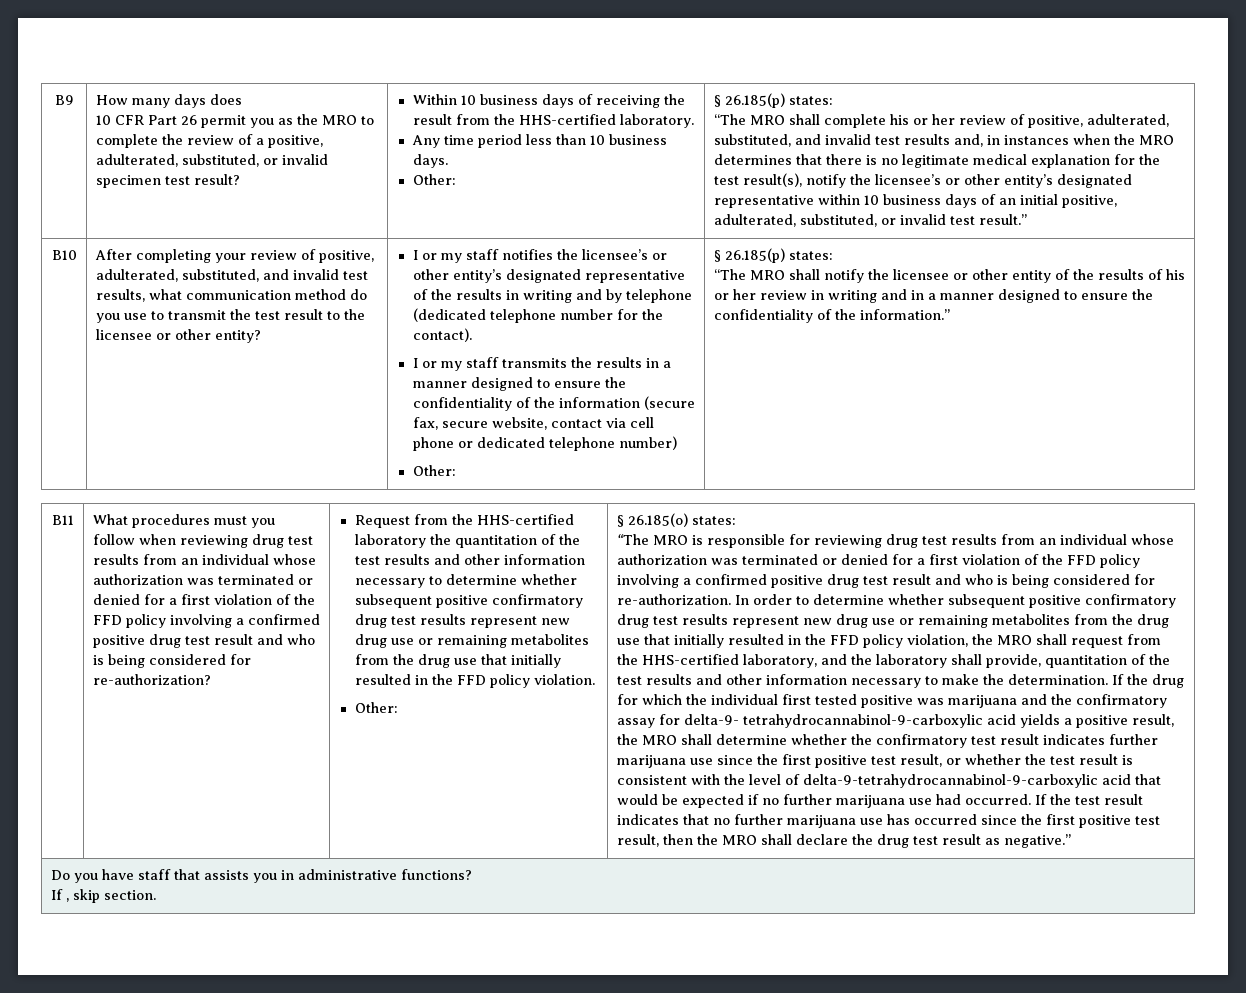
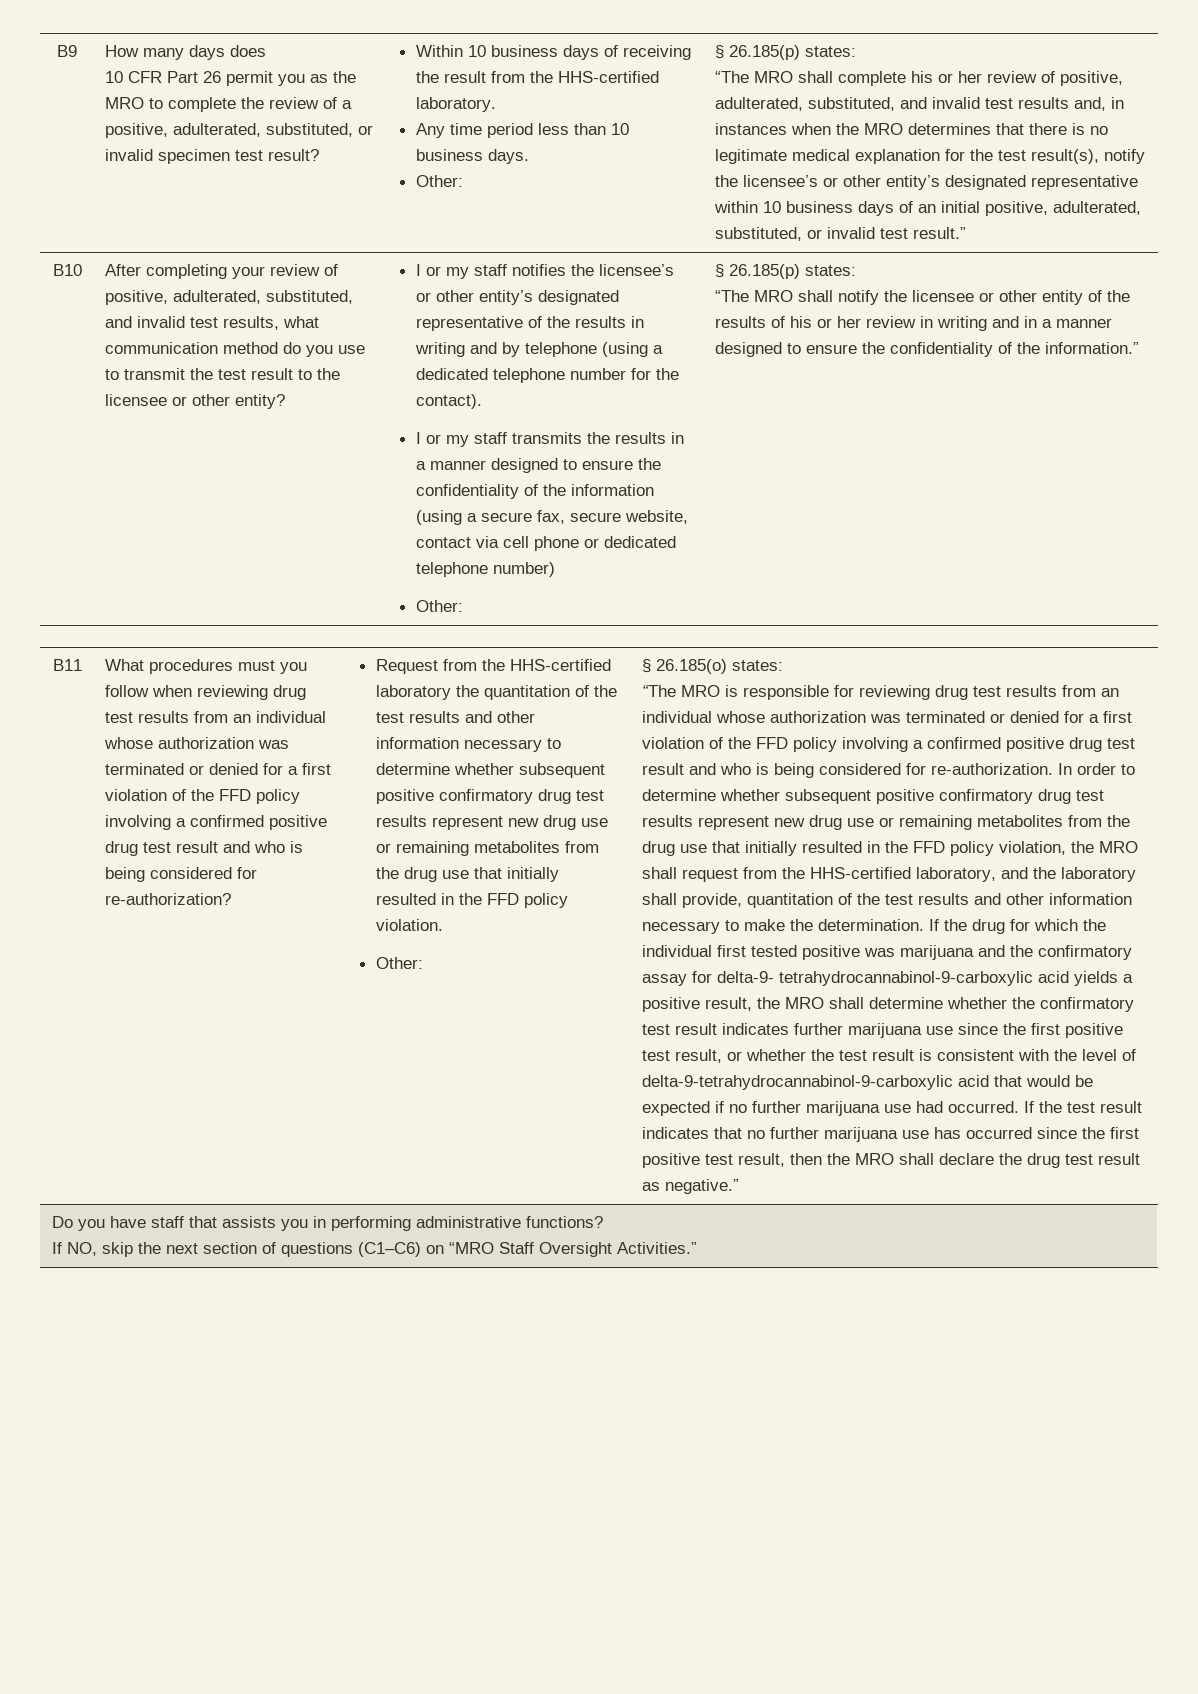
[412,308,486,322] (dedicated -> [601,342,663,357] [415,368,488,380] (using a dedicated
[643,396,695,410] (secure -> [415,510,532,525] (using a secure
(294, 875) none -> [330,1216,411,1231] performing
[65,889,156,903] , skip section. -> [66,1242,697,1257] NO, skip the next section of questions (C1–C6) on “MRO Staff Oversight Activities.”

